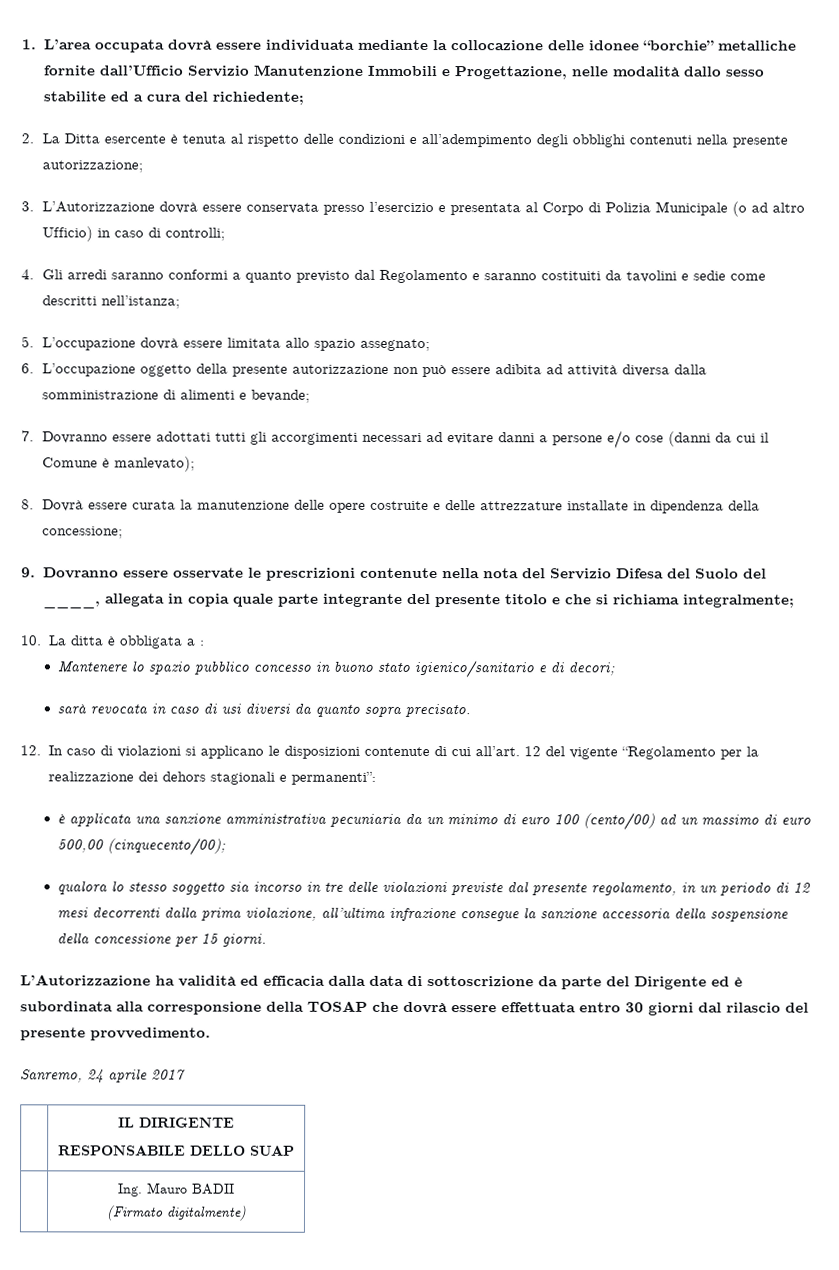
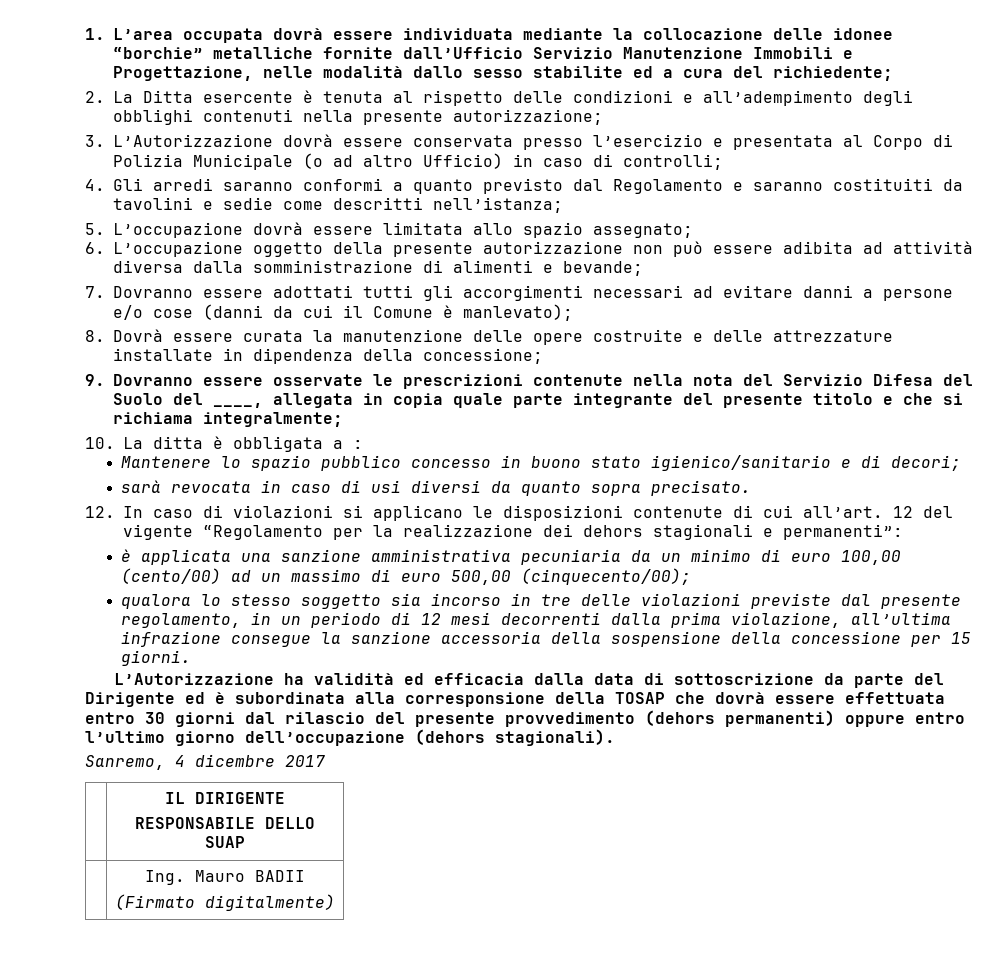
[554,814,581,825] 100 -> [841,550,902,565] 100,00
[90,1027,211,1041] provvedimento. -> [505,710,965,727] [85,729,615,746] provvedimento (dehors permanenti) oppure entro l’ultimo giorno dell’occupazione (dehors stagionali).
[87,1068,148,1083] 24 aprile -> [175,754,275,767] 4 dicembre

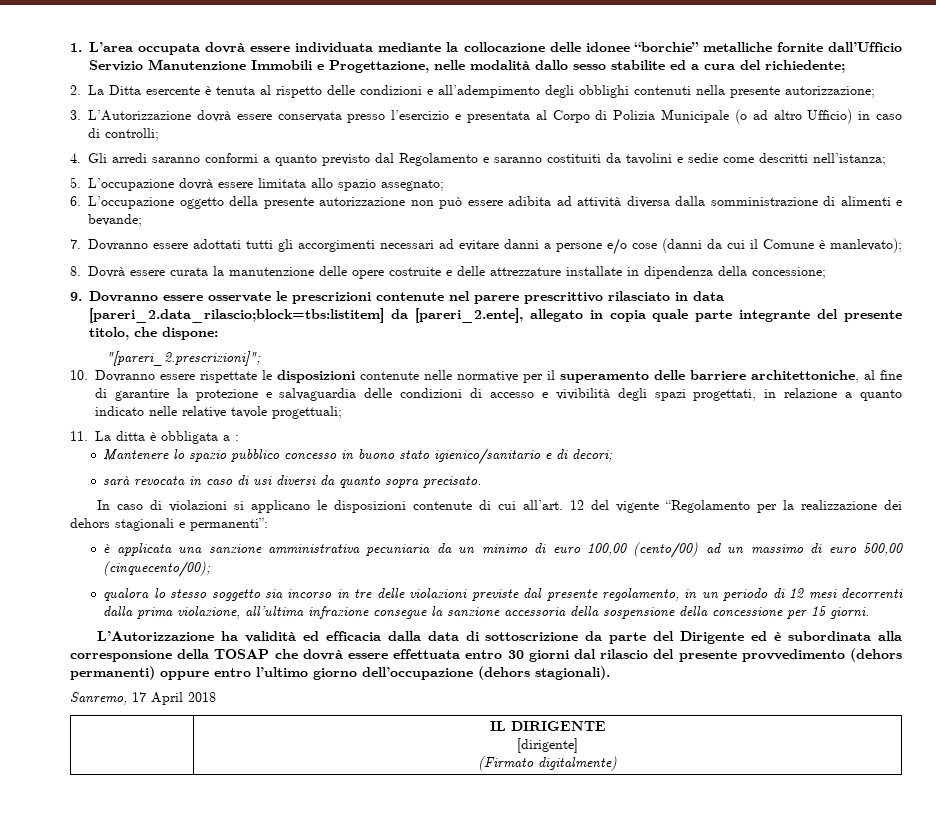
[633,374,973,386] [113,393,353,408] nella nota del Servizio Difesa del Suolo del ____, allegata -> [449,291,724,304] [89,308,583,323] nel parere prescrittivo rilasciato in data [pareri_2.data_rilascio;block=tbs:listitem] da [pareri_2.ente], allegato
[813,393,963,405] [113,412,343,427] [85,437,115,449] titolo e che si richiama integralmente; // 10. -> [89,327,218,340] [105,351,261,366] [70,370,902,383] [95,388,903,401] [95,406,342,419] [70,431,88,441] titolo, che dispone: // "[pareri_2.prescrizioni]"; // 10. Dovranno essere rispettate le disposizioni contenute nelle normative per il superamento delle barriere architettoniche, al fine di garantire la protezione e salvaguardia delle condizioni di accesso e vivibilità degli spazi progettati, in relazione a quanto indicato nelle relative tavole progettuali; // 11.
[85,506,115,518] 12. -> (482, 482) none
[175,754,325,767] 4 dicembre 2017 -> [132,692,216,705] 17 April 2018
[135,817,315,829] [205,836,245,848] [145,870,305,885] RESPONSABILE DELLO SUAP // | Ing. Mauro BADII -> [517,738,578,753] [dirigente]

